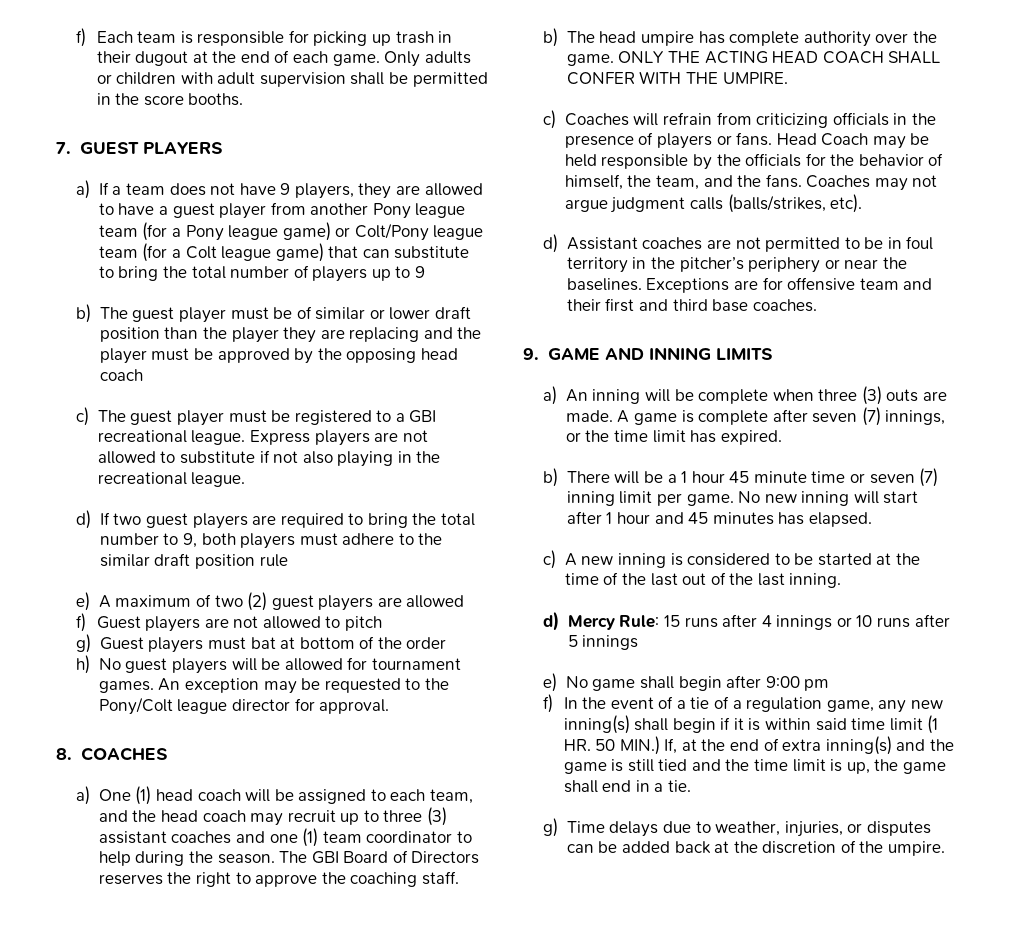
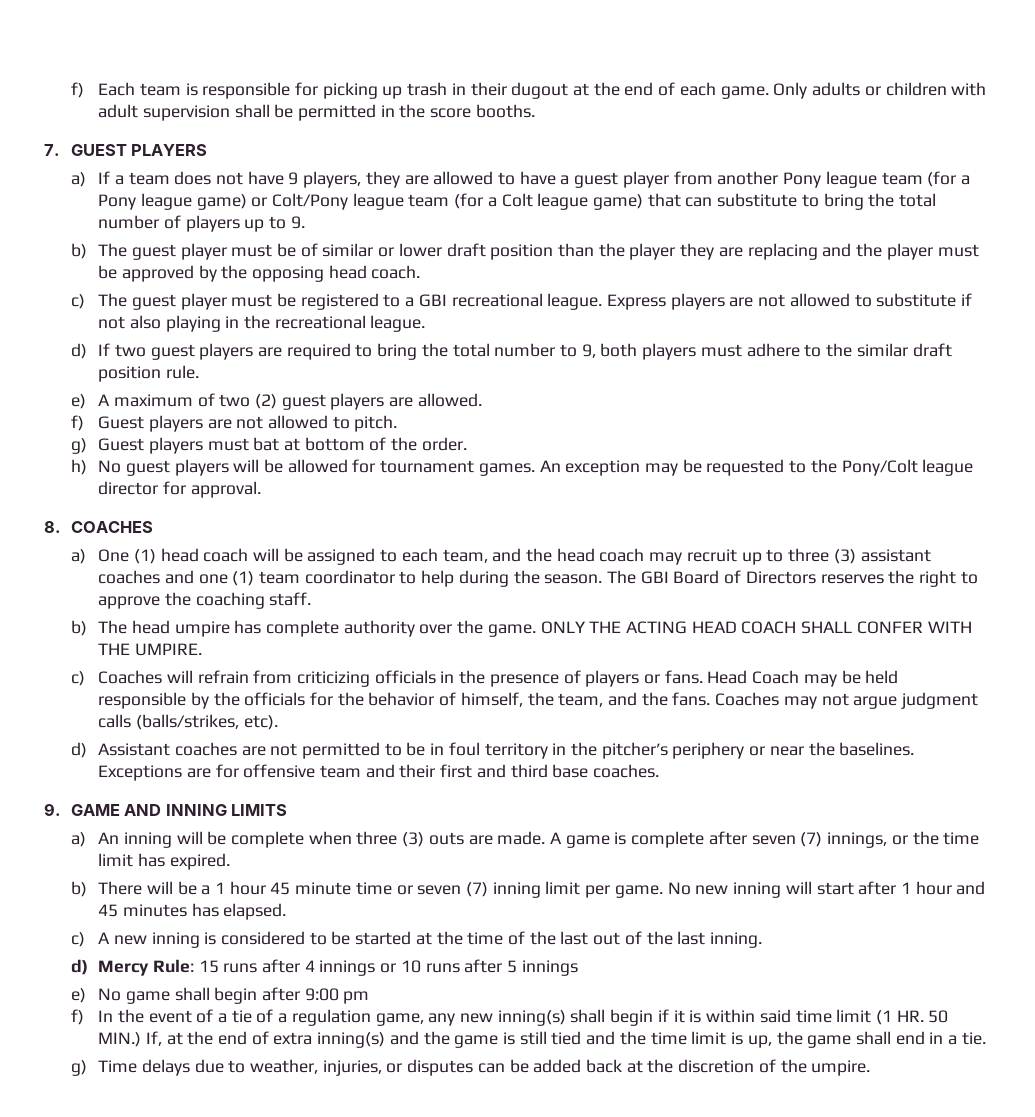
[415,266,426,278] 9 -> [290,216,305,229] 9.
[99,369,143,381] coach -> [371,265,421,279] coach.
[259,554,288,567] rule -> [165,365,199,379] rule.
[406,595,465,608] allowed -> [417,393,482,407] allowed.
[345,616,383,631] pitch -> [354,415,398,432] pitch.
[406,637,447,649] order -> [421,437,467,451] order.

